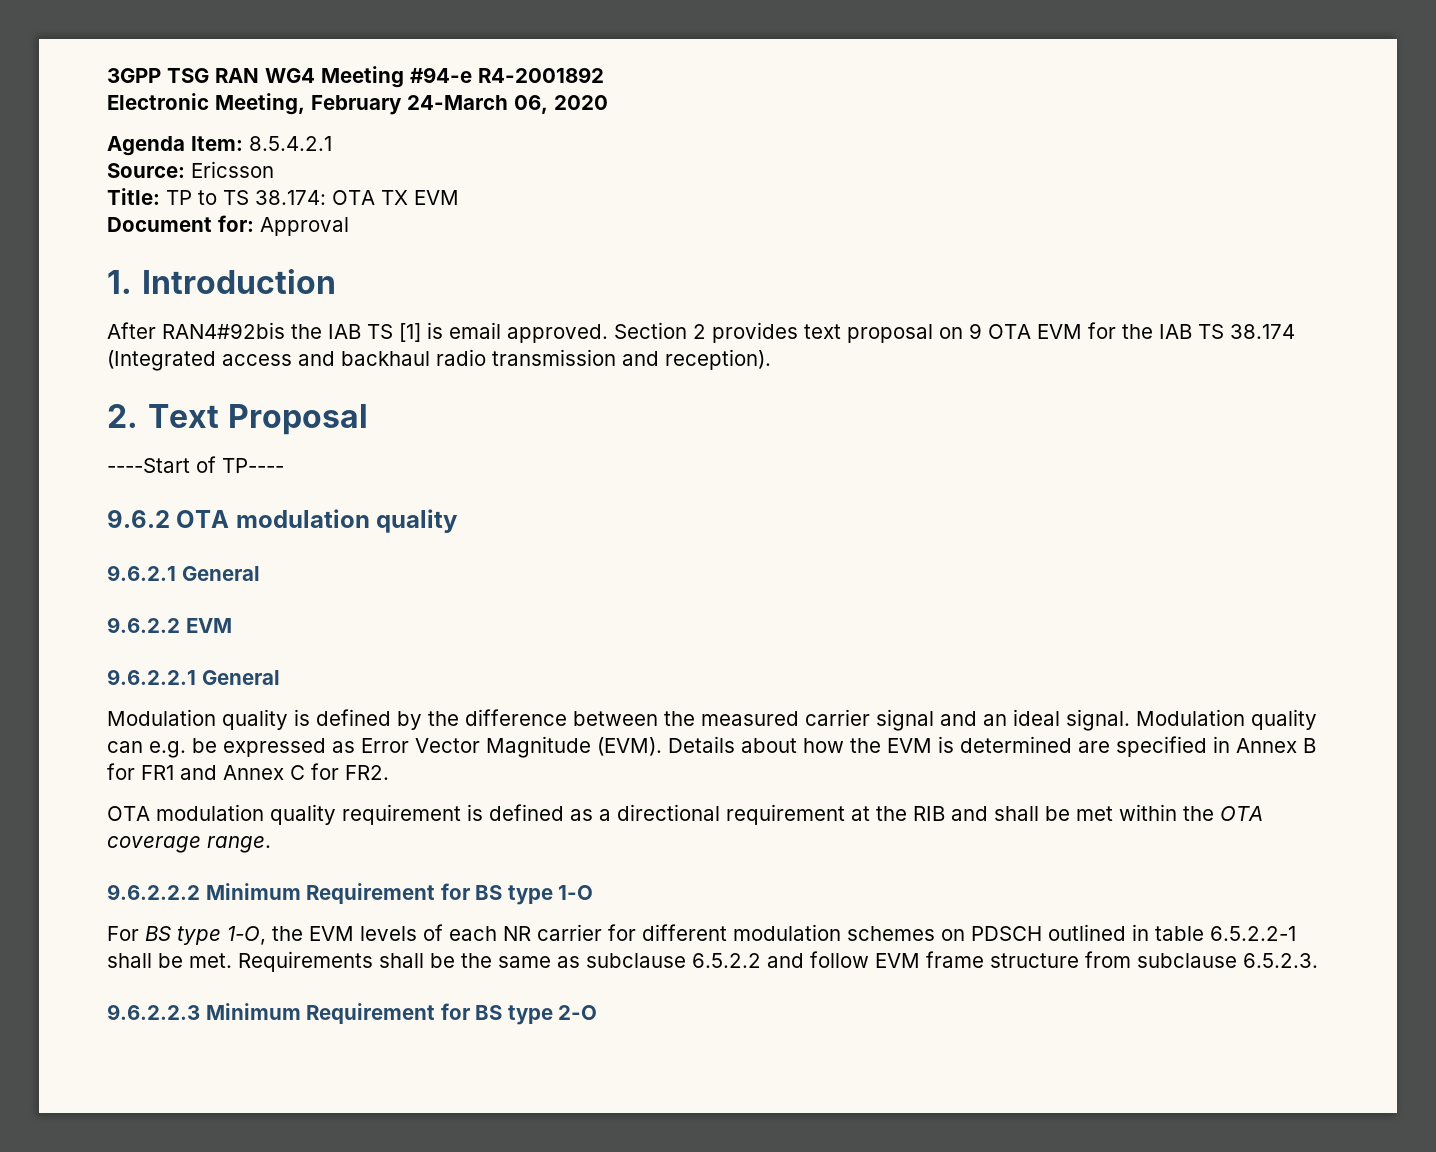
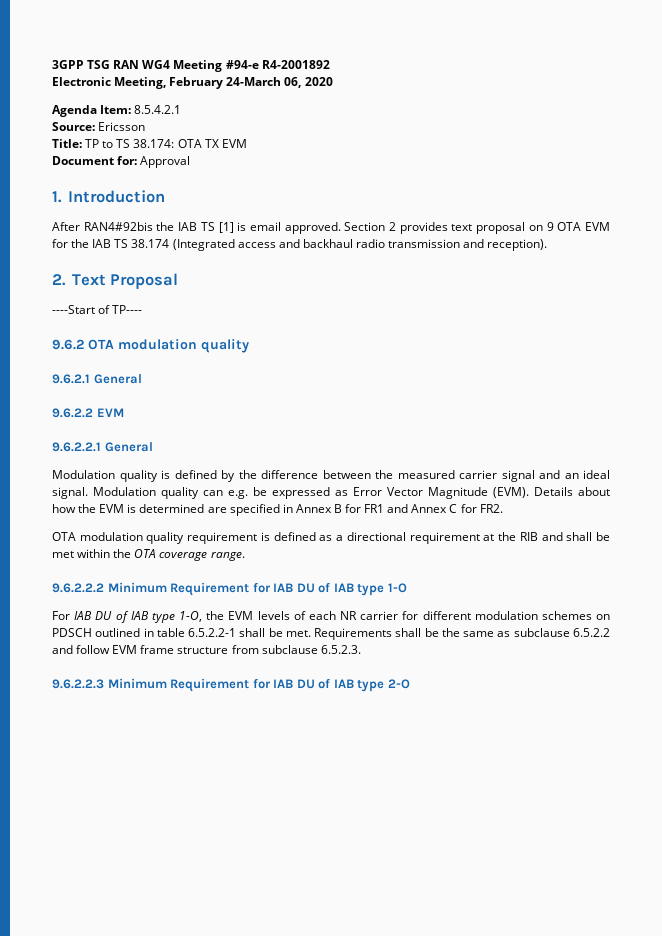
[475,885,503,900] BS -> [273,582,354,593] IAB DU of IAB
[145,926,171,941] BS -> [74,611,149,623] IAB DU of IAB
[475,1005,503,1020] BS -> [273,678,354,689] IAB DU of IAB

